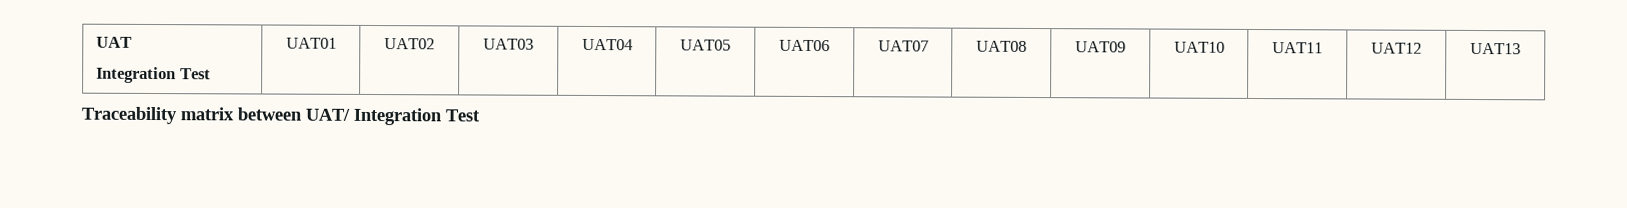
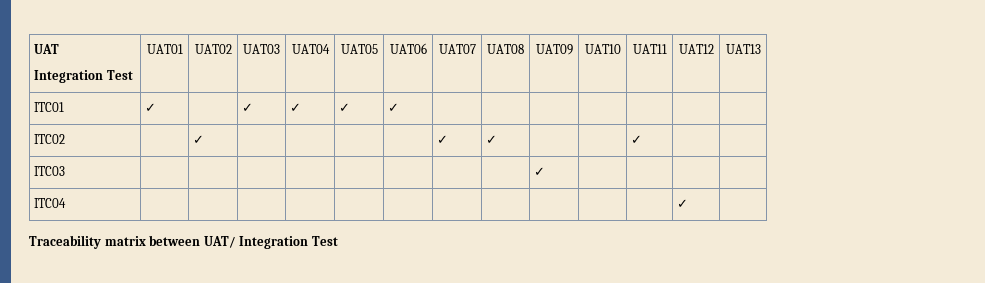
(1521, 48) none -> [34,102,65,112] [145,103,157,112] [242,103,254,112] [290,103,302,112] [339,103,351,112] [388,103,400,112] [34,134,66,144] [193,135,205,144] [437,135,449,144] [486,135,498,144] [631,135,643,144] [34,166,66,176] [534,167,546,176] [34,198,67,208] [677,199,689,208] // ITC01 | ✓ | | ✓ | ✓ | ✓ | ✓ | | | | | | | // ITC02 | | ✓ | | | | | ✓ | ✓ | | | ✓ | | // ITC03 | | | | | | | | | ✓ | | | | // ITC04 | | | | | | | | | | | | ✓ |

